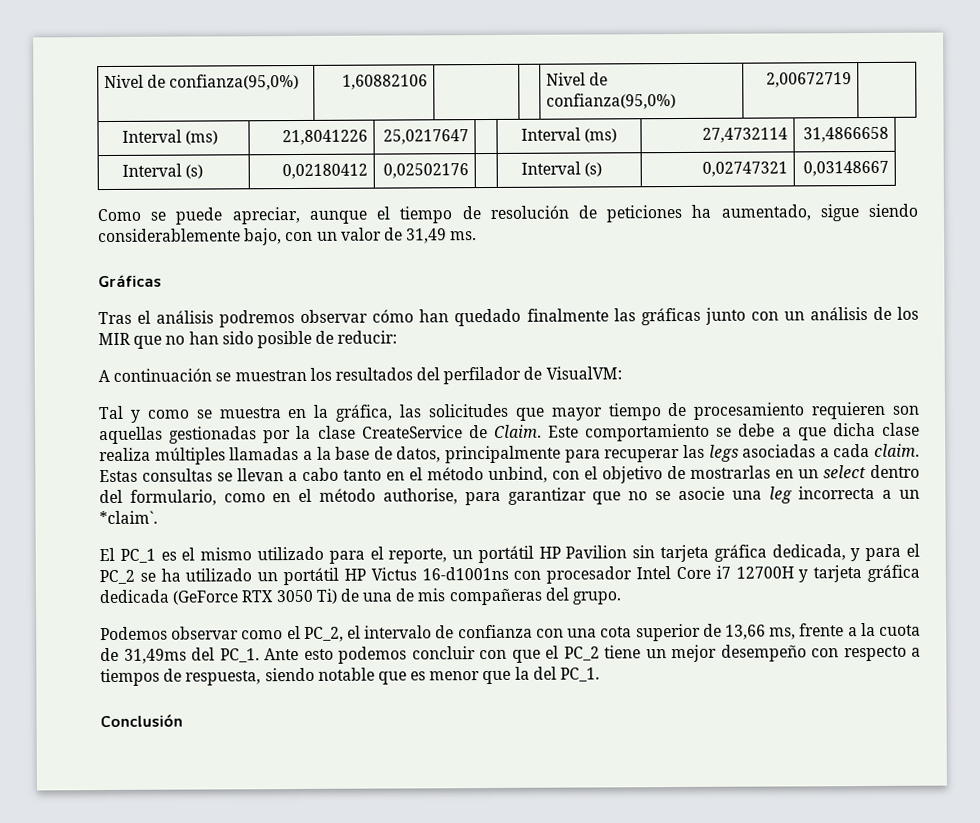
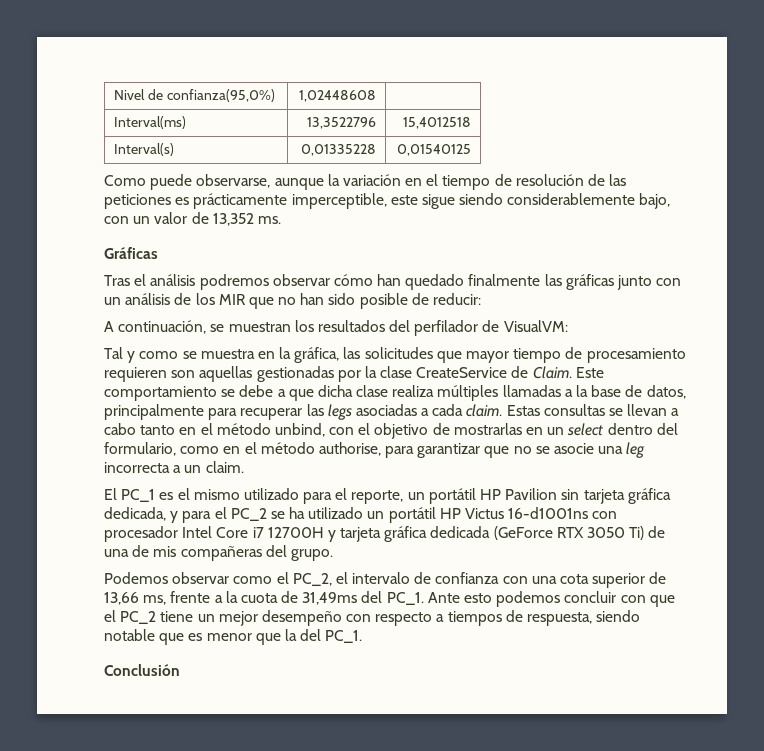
[103,73,300,91] [342,74,429,90] [545,72,609,86] [545,93,676,110] [766,72,853,88] [121,129,218,145] [282,129,369,146] [383,129,470,145] [520,127,617,143] [702,127,789,143] [803,126,890,143] [121,163,203,179] [282,163,369,180] [383,163,470,179] [520,161,602,177] [702,161,789,177] [803,160,890,177] [97,206,368,225] Nivel de confianza(95,0%) | 1,60882106 | | | Nivel de confianza(95,0%) | 2,00672719 | // Interval (ms) | 21,8041226 | 25,0217647 | | Interval (ms) | 27,4732114 | 31,4866658 // Interval (s) | 0,02180412 | 0,02502176 | | Interval (s) | 0,02747321 | 0,03148667 // Como se puede apreciar, aunque -> [114,89,275,102] [298,90,376,102] [114,116,187,129] [306,117,376,129] [402,117,471,129] [114,143,175,156] [300,144,376,156] [396,144,471,156] [104,174,423,190] Nivel de confianza(95,0%) | 1,02448608 | // Interval(ms) | 13,3522796 | 15,4012518 // Interval(s) | 0,01335228 | 0,01540125 // Como puede observarse, aunque la variación en
[606,204,812,223] peticiones ha aumentado, -> [609,174,627,186] [104,193,418,209] las peticiones es prácticamente imperceptible, este
[406,228,448,244] 31,49 -> [212,213,254,226] 13,352
[113,368,213,382] continuación -> [118,320,207,334] continuación,
[99,510,158,525] *claim`. -> [205,461,244,473] claim.

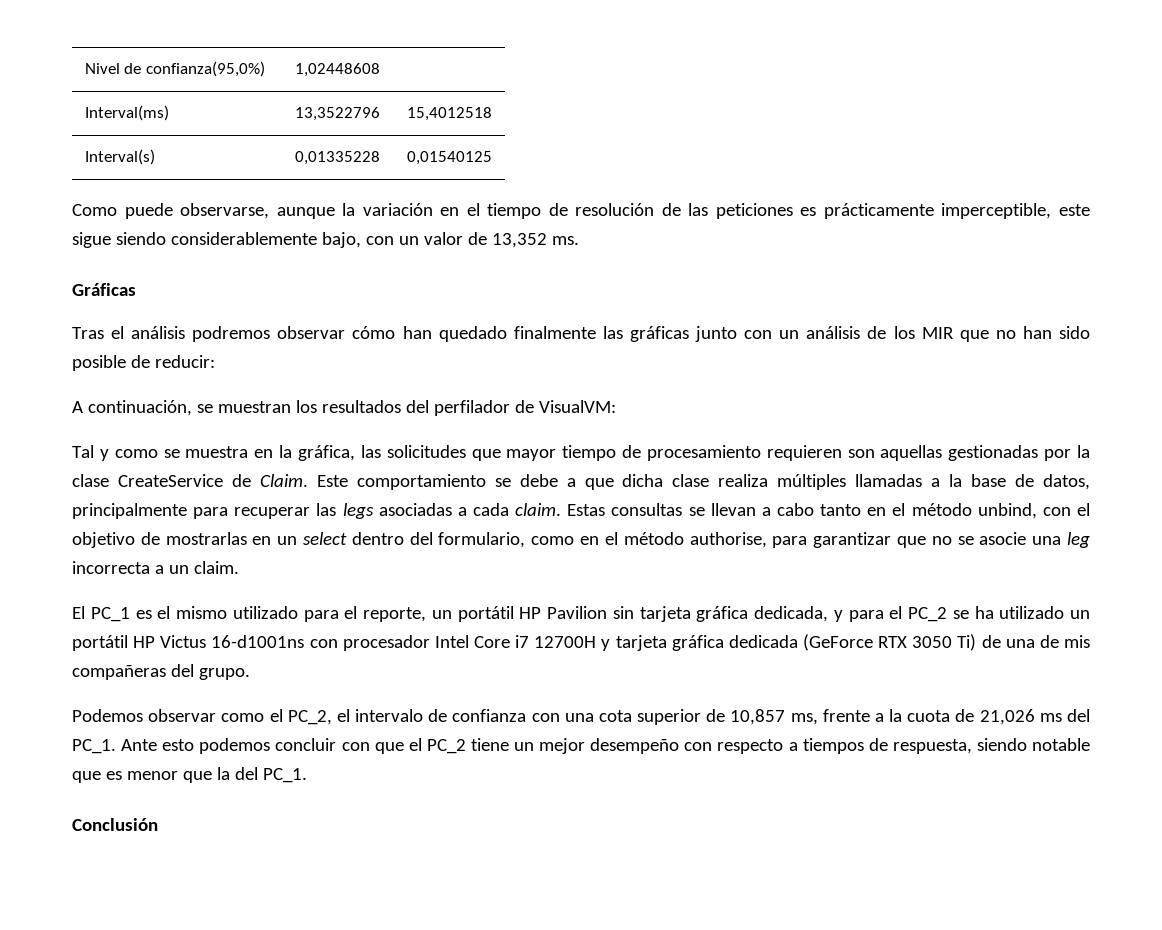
[104,592,139,605] 13,66 -> [730,709,786,725] 10,857
[302,592,358,605] 31,49ms -> [979,709,1062,725] 21,026 ms

